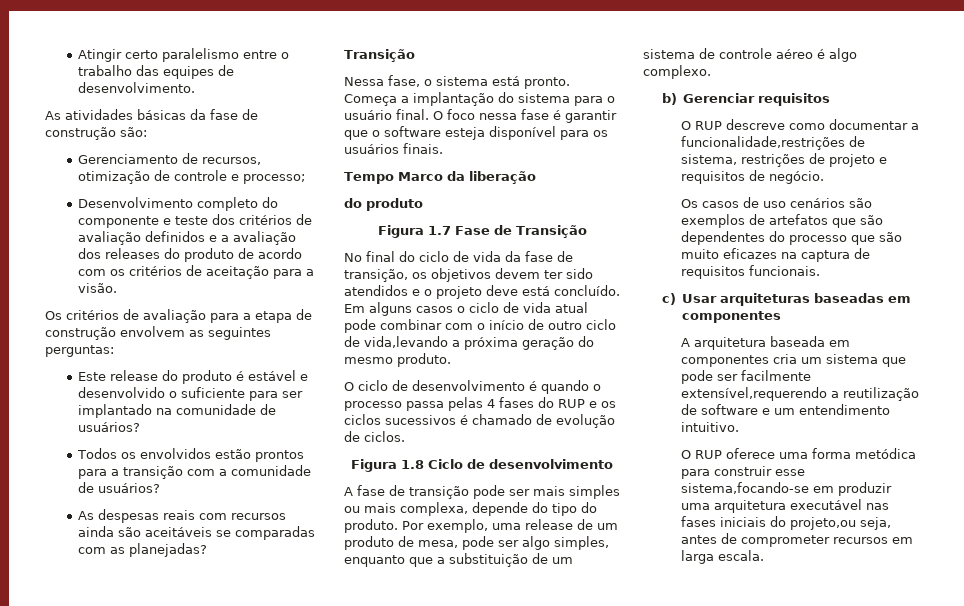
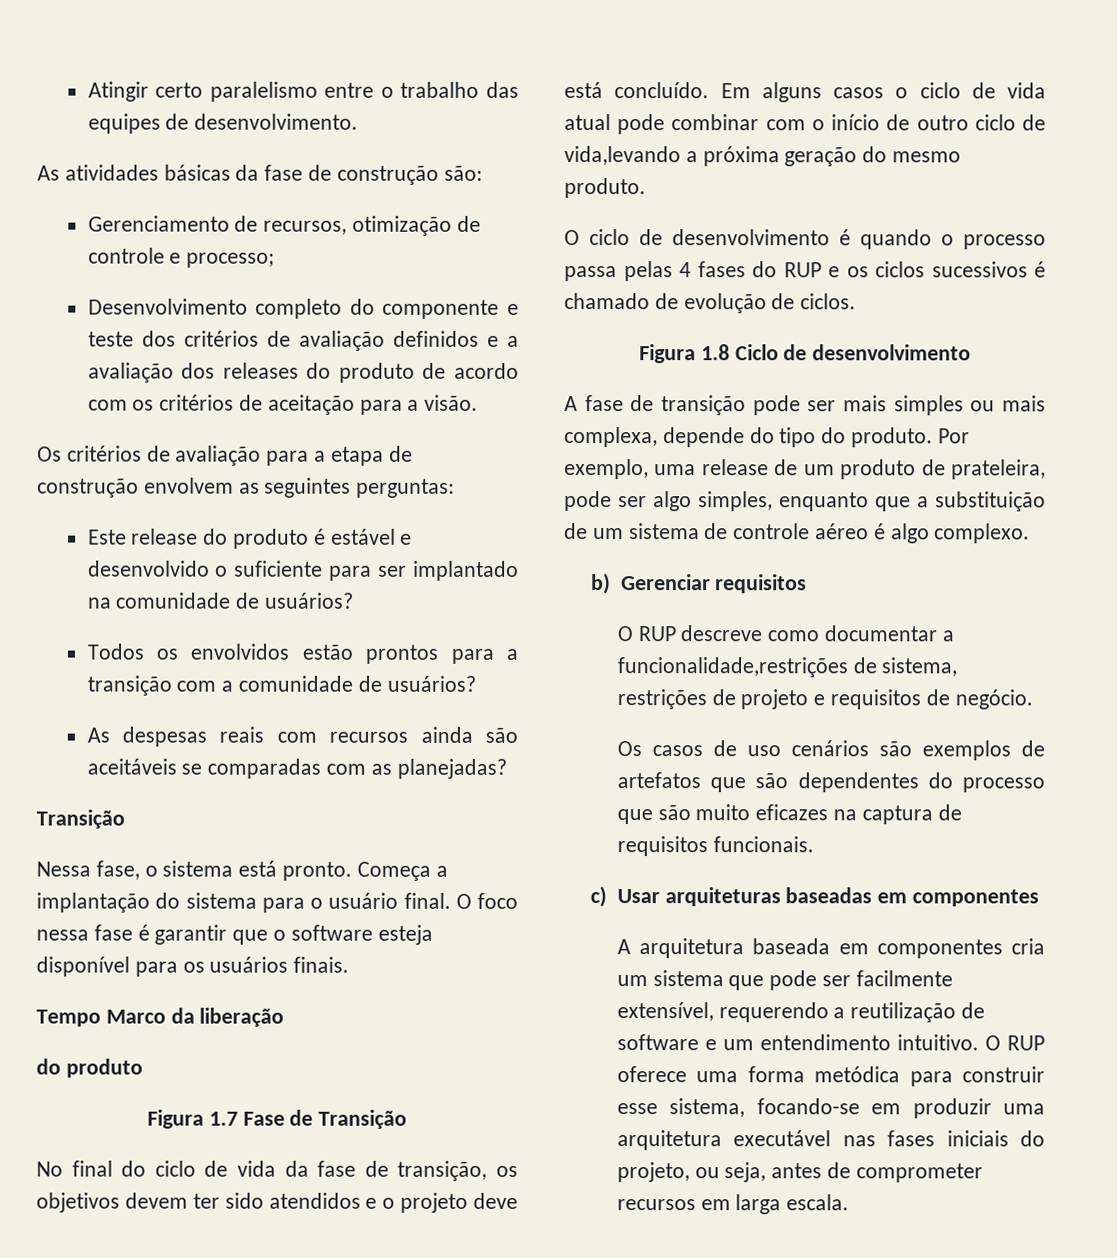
[418,540,458,548] mesa, -> [951,459,1046,480] prateleira,
[680,387,827,401] extensível,requerendo -> [616,1002,829,1023] extensível, requerendo
(739, 427) // -> (979, 1042) none
[680,482,809,494] sistema,focando-se -> [669,1098,860,1118] sistema, focando-se
[789,517,856,530] projeto,ou -> [616,1162,720,1183] projeto, ou

